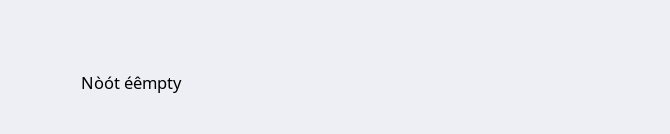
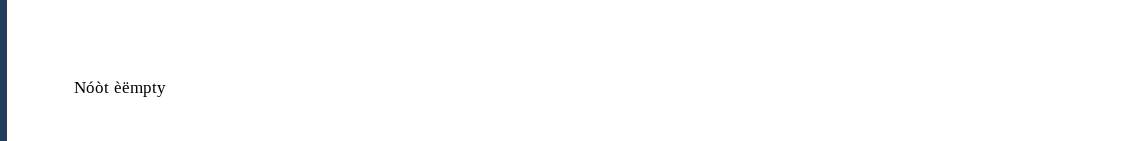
[81,76,183,93] Nòót éêmpty -> [74,81,166,97] Nóòt èëmpty

